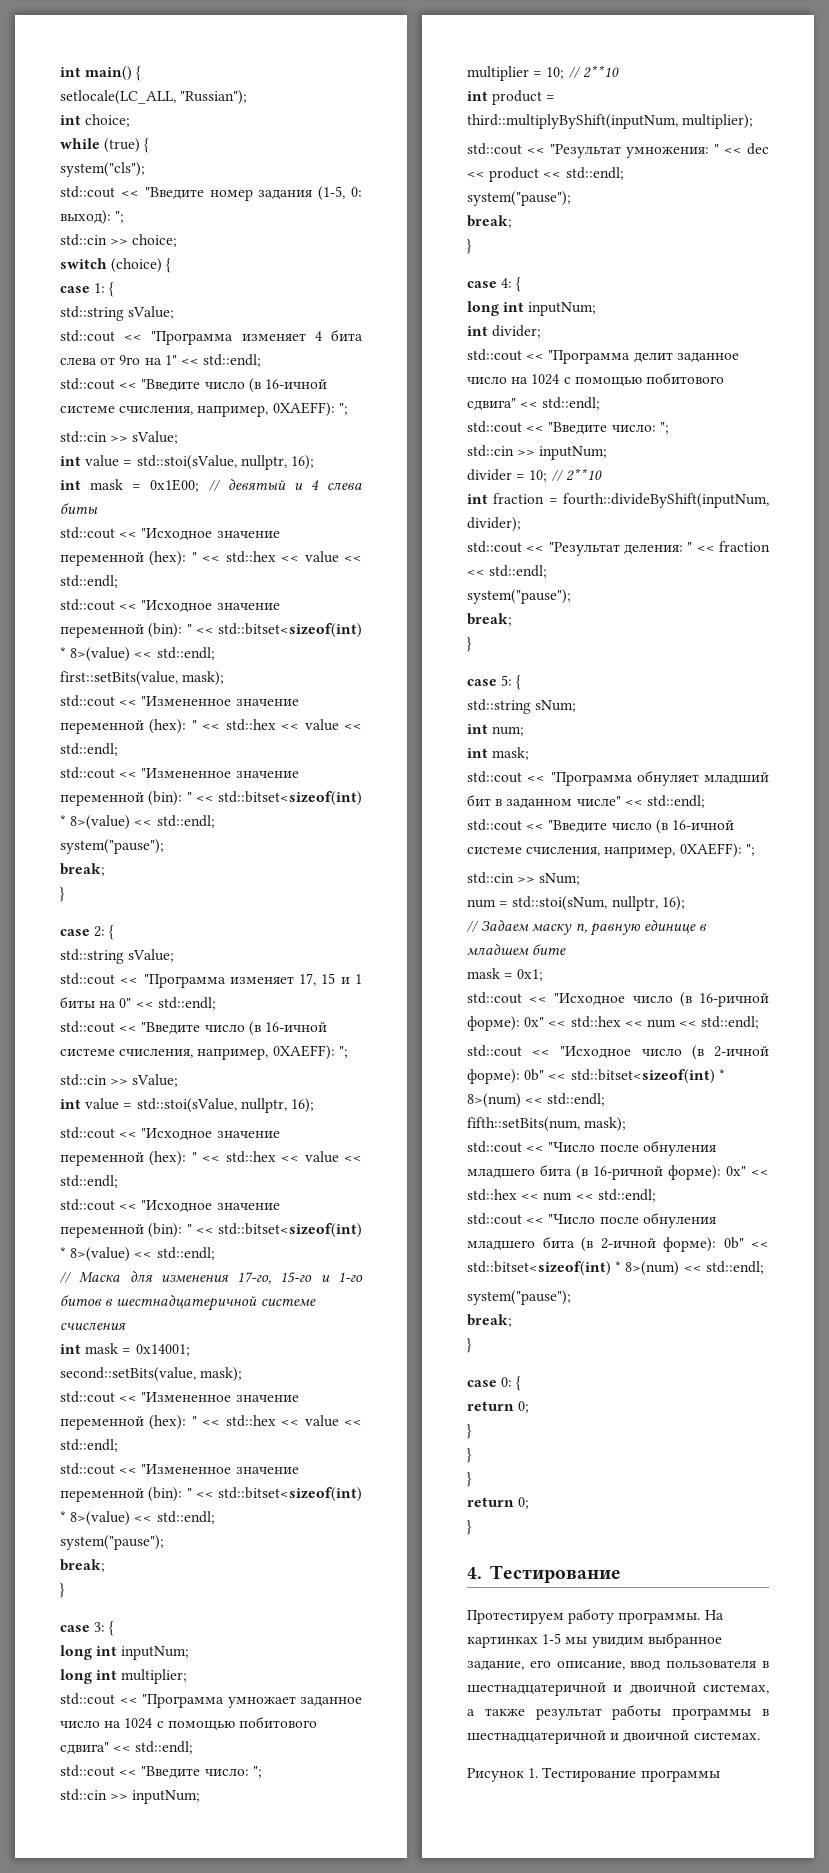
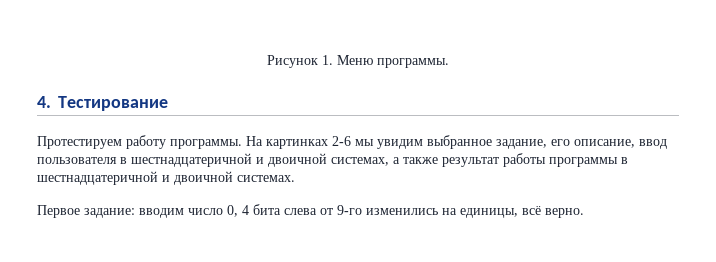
[60,66,142,81] [60,90,248,105] [60,114,131,127] [60,138,150,153] [60,162,145,177] [60,186,362,201] [60,210,125,225] [60,234,178,247] [60,258,172,273] [60,282,115,297] [60,306,175,321] [60,329,363,345] [60,354,262,367] [60,378,327,393] [60,402,348,417] [60,431,179,444] [60,455,314,470] [60,478,362,492] [60,503,98,514] [60,527,280,541] [60,551,362,566] [60,575,118,588] [60,599,280,613] [60,623,362,638] [60,647,215,662] [60,671,225,686] [60,695,299,707] [60,719,362,734] [60,743,118,756] [60,767,299,779] [60,791,362,806] [60,815,215,830] [60,839,164,854] [60,863,105,876] [60,887,65,902] [60,925,115,940] [60,949,175,964] [60,973,362,988] [60,996,216,1010] [60,1021,327,1036] [60,1045,348,1060] [60,1074,179,1087] [60,1098,314,1113] [60,1127,280,1141] [60,1151,362,1166] [60,1175,118,1188] [60,1199,280,1213] [60,1223,362,1238] [60,1247,215,1262] [60,1270,363,1284] [60,1294,316,1311] [60,1322,126,1330] [60,1343,190,1356] [60,1367,243,1382] [60,1391,299,1403] [60,1415,362,1430] [60,1439,118,1452] [60,1463,299,1475] [60,1487,362,1502] [60,1511,215,1526] [60,1535,164,1550] [60,1559,105,1572] [60,1583,65,1598] [60,1621,115,1636] [60,1645,190,1660] [60,1669,188,1684] [60,1693,362,1708] [60,1716,317,1731] [60,1741,194,1755] [60,1765,262,1779] [60,1789,201,1804] [467,65,619,81] [467,90,556,105] [467,114,754,129] [467,143,769,158] [467,167,624,182] [467,191,571,206] [467,215,512,228] [467,239,472,254] [467,277,522,292] [467,301,597,316] [467,325,542,338] [467,349,739,364] [467,372,724,387] [467,397,601,411] [467,421,669,435] [467,445,608,460] [467,468,602,482] [467,493,769,508] [467,517,521,532] [467,541,770,556] [467,565,548,578] [467,589,571,604] [467,613,512,626] [467,637,472,652] [467,675,522,690] [467,699,577,714] [467,724,525,736] [467,747,530,760] [467,770,769,786] [467,794,705,809] [467,819,734,834] [467,843,755,858] [467,872,581,885] [467,896,685,911] [467,919,708,936] [467,943,567,955] [467,968,544,981] [467,992,769,1007] [467,1016,760,1031] [467,1045,769,1060] [467,1069,725,1084] [467,1093,606,1108] [467,1117,627,1132] [467,1140,716,1156] [467,1164,769,1180] [467,1189,656,1202] [467,1212,716,1228] [467,1236,769,1252] [467,1261,764,1276] [467,1290,571,1305] [467,1314,512,1327] [467,1338,472,1353] [467,1376,522,1391] [467,1401,530,1413] [467,1424,472,1439] [467,1448,472,1463] [467,1472,472,1487] [467,1497,530,1509] [467,1520,472,1535] int main() { // setlocale(LC_ALL, "Russian"); // int choice; // while (true) { // system("cls"); // std::cout << "Введите номер задания (1-5, 0: выход): "; // std::cin >> choice; // switch (choice) { // case 1: { // std::string sValue; // std::cout << "Программа изменяет 4 бита слева от 9го на 1" << std::endl; // std::cout << "Введите число (в 16-ичной системе счисления, например, 0XAEFF): "; // std::cin >> sValue; // int value = std::stoi(sValue, nullptr, 16); // int mask = 0x1E00; // девятый и 4 слева биты // std::cout << "Исходное значение переменной (hex): " << std::hex << value << std::endl; // std::cout << "Исходное значение переменной (bin): " << std::bitset<sizeof(int) * 8>(value) << std::endl; // first::setBits(value, mask); // std::cout << "Измененное значение переменной (hex): " << std::hex << value << std::endl; // std::cout << "Измененное значение переменной (bin): " << std::bitset<sizeof(int) * 8>(value) << std::endl; // system("pause"); // break; // } // case 2: { // std::string sValue; // std::cout << "Программа изменяет 17, 15 и 1 биты на 0" << std::endl; // std::cout << "Введите число (в 16-ичной системе счисления, например, 0XAEFF): "; // std::cin >> sValue; // int value = std::stoi(sValue, nullptr, 16); // std::cout << "Исходное значение переменной (hex): " << std::hex << value << std::endl; // std::cout << "Исходное значение переменной (bin): " << std::bitset<sizeof(int) * 8>(value) << std::endl; // // Маска для изменения 17-го, 15-го и 1-го битов в шестнадцатеричной системе счисления // int mask = 0x14001; // second::setBits(value, mask); // std::cout << "Измененное значение переменной (hex): " << std::hex << value << std::endl; // std::cout << "Измененное значение переменной (bin): " << std::bitset<sizeof(int) * 8>(value) << std::endl; // system("pause"); // break; // } // case 3: { // long int inputNum; // long int multiplier; // std::cout << "Программа умножает заданное число на 1024 с помощью побитового сдвига" << std::endl; // std::cout << "Введите число: "; // std::cin >> inputNum; // multiplier = 10; // 2**10 // int product = third::multiplyByShift(inputNum, multiplier); // std::cout << "Результат умножения: " << dec << product << std::endl; // system("pause"); // break; // } // case 4: { // long int inputNum; // int divider; // std::cout << "Программа делит заданное число на 1024 с помощью побитового сдвига" << std::endl; // std::cout << "Введите число: "; // std::cin >> inputNum; // divider = 10; // 2**10 // int fraction = fourth::divideByShift(inputNum, divider); // std::cout << "Результат деления: " << fraction << std::endl; // system("pause"); // break; // } // case 5: { // std::string sNum; // int num; // int mask; // std::cout << "Программа обнуляет младший бит в заданном числе" << std::endl; // std::cout << "Введите число (в 16-ичной системе счисления, например, 0XAEFF): "; // std::cin >> sNum; // num = std::stoi(sNum, nullptr, 16); // // Задаем маску n, равную единице в младшем бите // mask = 0x1; // std::cout << "Исходное число (в 16-ричной форме): 0x" << std::hex << num << std::endl; // std::cout << "Исходное число (в 2-ичной форме): 0b" << std::bitset<sizeof(int) * 8>(num) << std::endl; // fifth::setBits(num, mask); // std::cout << "Число после обнуления младшего бита (в 16-ричной форме): 0x" << std::hex << num << std::endl; // std::cout << "Число после обнуления младшего бита (в 2-ичной форме): 0b" << std::bitset<sizeof(int) * 8>(num) << std::endl; // system("pause"); // break; // } // case 0: { // return 0; // } // } // } // return 0; // } -> [267,55,449,68] Рисунок 1. Меню программы.
[542,1633,562,1644] 1-5 -> [332,136,351,146] 2-6
[467,1767,720,1782] Рисунок 1. Тестирование программы -> [37,204,584,218] Первое задание: вводим число 0, 4 бита слева от 9-го изменились на единицы, всё верно.

